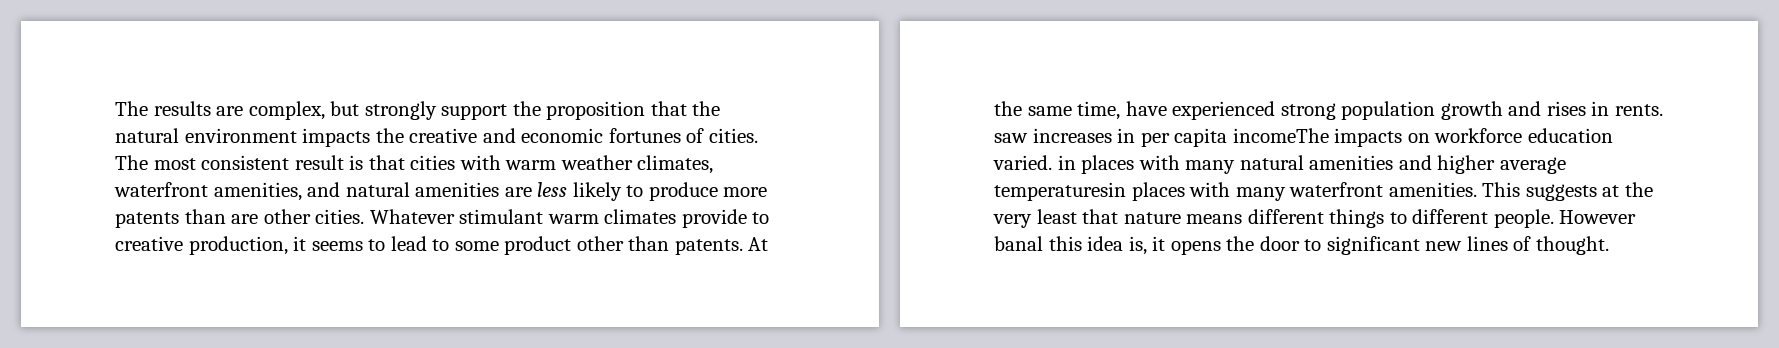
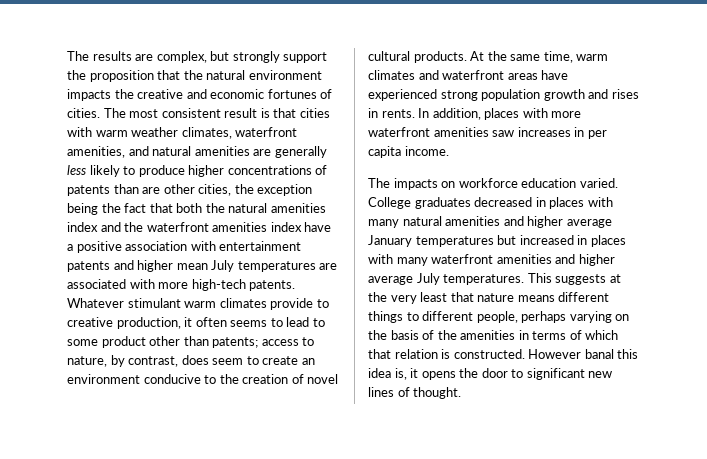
(532, 192) none -> [274,146,327,158] generally
[723,187,768,197] more -> [188,165,328,177] higher concentrations of
[315,209,365,224] cities. -> [198,184,313,196] [67,203,326,215] [67,222,332,232] [67,241,302,253] [67,260,338,272] [67,279,296,291] cities, the exception being the fact that both the natural amenities index and the waterfront amenities index have a positive association with entertainment patents and higher mean July temperatures are associated with more high-tech patents.
(307, 243) none -> [195,317,227,327] often
[674,237,769,255] [994,101,1121,120] patents. At the same time, -> [212,337,315,348] [67,355,315,367] [67,374,339,384] [368,51,609,63] [368,70,538,80] patents; access to nature, by contrast, does seem to create an environment conducive to the creation of novel cultural products. At the same time, warm climates and waterfront areas
(1663, 110) none -> [418,108,582,120] [368,127,489,137] In addition, places with more waterfront amenities
[1232,128,1329,143] incomeThe -> [404,146,449,156] [368,178,390,188] income. // The
(1052, 162) none -> [368,197,533,209] College graduates decreased
[994,182,1477,201] temperaturesin places with many waterfront amenities. -> [368,235,626,247] [368,254,615,266] [368,273,525,285] January temperatures but increased in places with many waterfront amenities and higher average July temperatures.
[1493,209,1554,228] people. -> [476,311,630,323] [368,330,619,340] [368,349,525,359] people, perhaps varying on the basis of the amenities in terms of which that relation is constructed.

